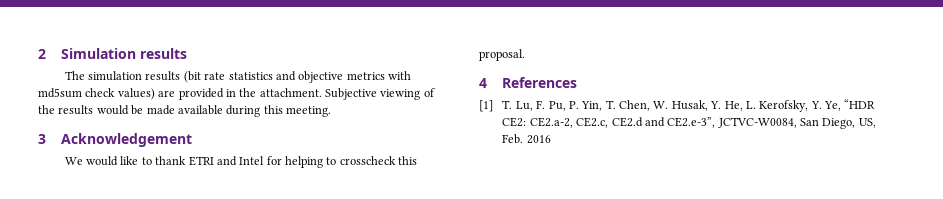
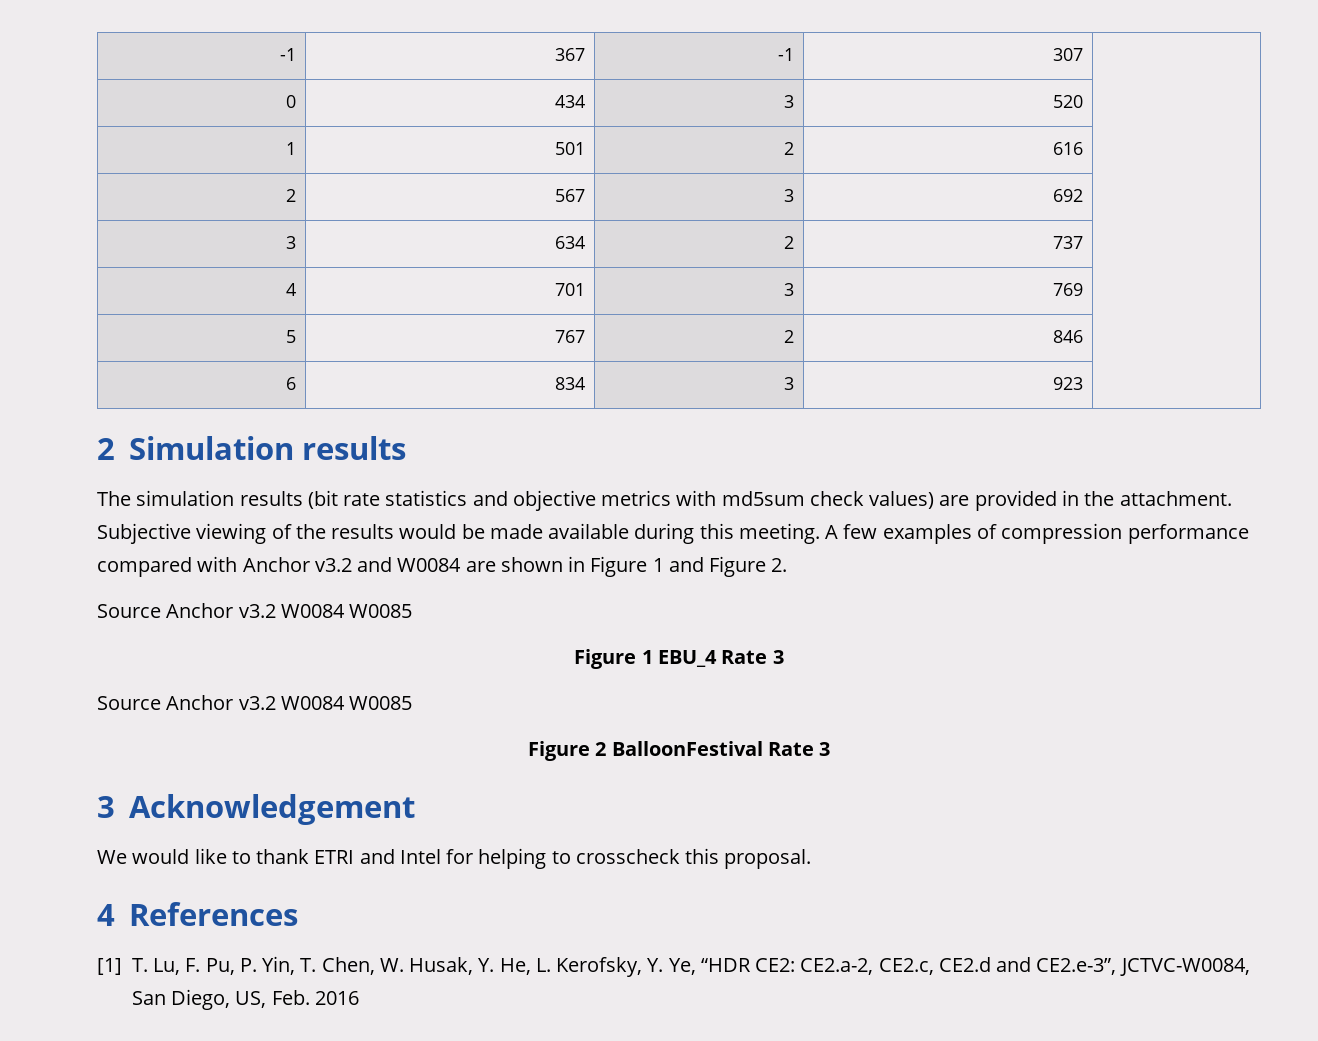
(38, 54) none -> [280,48,297,61] [555,48,586,61] [778,48,795,61] [1053,48,1084,61] [286,95,297,108] [555,95,586,108] [784,95,795,108] [1053,95,1084,108] [286,142,297,155] [555,142,586,155] [784,142,795,155] [1053,142,1084,155] [286,189,297,202] [555,189,586,202] [784,189,795,202] [1053,189,1084,202] [286,236,297,249] [555,236,586,249] [784,236,795,249] [1053,236,1084,249] [286,283,297,296] [555,283,586,296] [784,283,795,296] [1053,283,1084,296] [286,330,297,343] [555,330,586,343] [784,330,795,343] [1053,330,1084,343] [286,377,297,390] [555,377,586,390] [784,377,795,390] [1053,377,1084,390] -1 | 367 | -1 | 307 | // 0 | 434 | 3 | 520 | // 1 | 501 | 2 | 616 | // 2 | 567 | 3 | 692 | // 3 | 634 | 2 | 737 | // 4 | 701 | 3 | 769 | // 5 | 767 | 2 | 846 | // 6 | 834 | 3 | 923 | //
(331, 111) none -> [825,523,1249,544] [97,556,788,577] [97,603,413,618] [574,649,784,669] [97,695,413,710] [527,741,831,761] A few examples of compression performance compared with Anchor v3.2 and W0084 are shown in Figure 1 and Figure 2. // Source Anchor v3.2 W0084 W0085 // Figure 1 EBU_4 Rate 3 // Source Anchor v3.2 W0084 W0085 // Figure 2 BalloonFestival Rate 3

